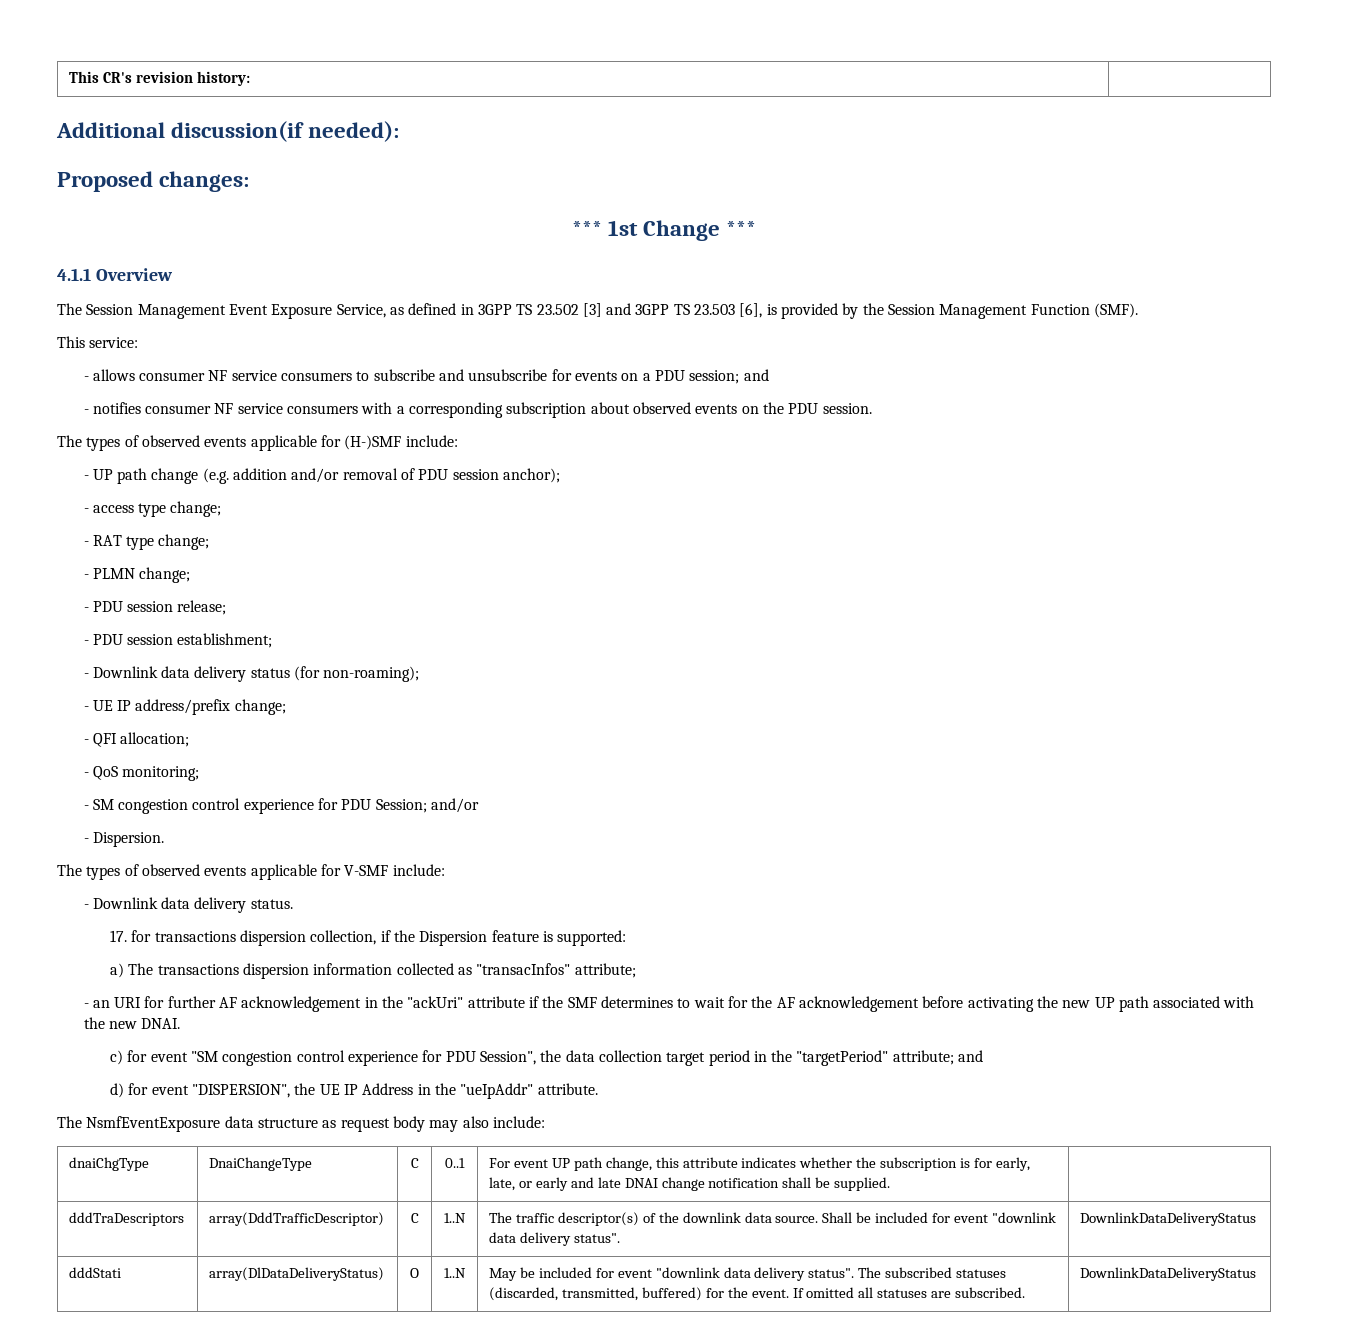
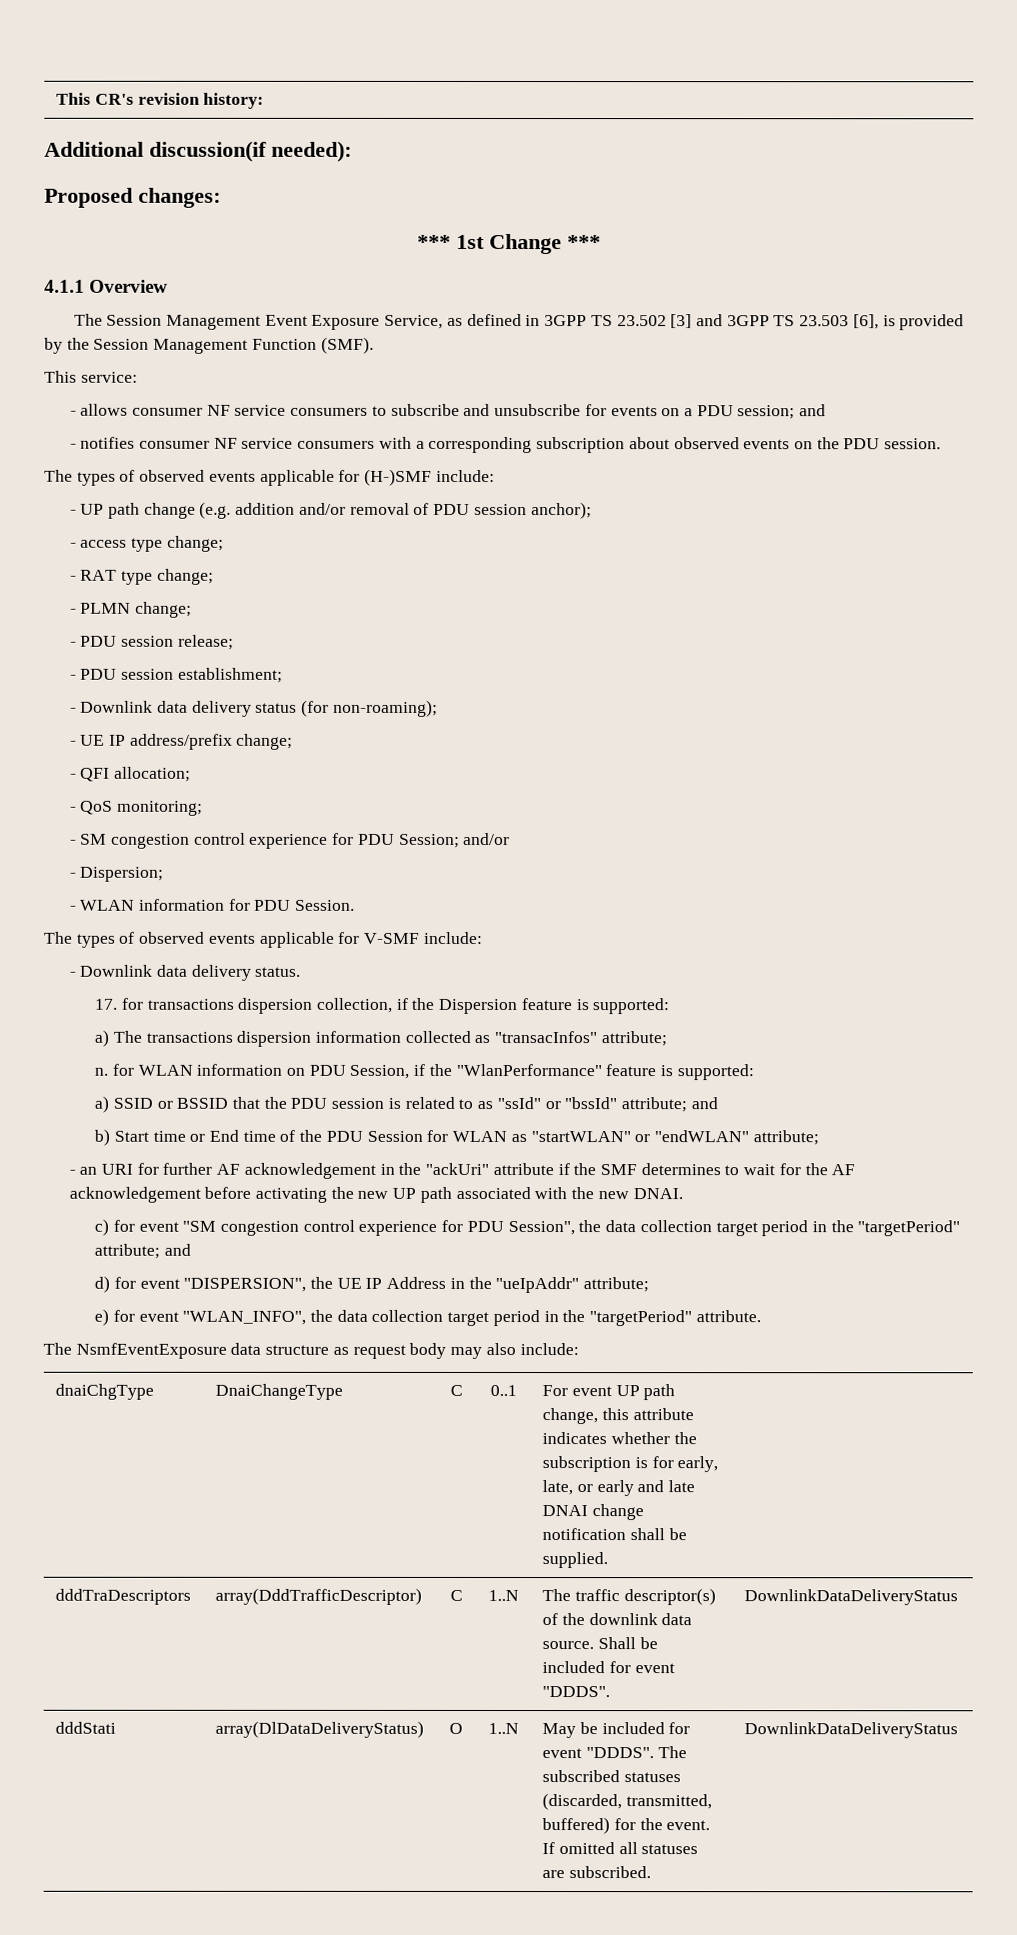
[92,832,164,847] Dispersion. -> [80,866,165,882] [69,898,356,911] Dispersion; // - WLAN information for PDU Session.
(636, 970) none -> [94,1063,754,1081] [94,1095,718,1113] [94,1128,819,1146] // n. for WLAN information on PDU Session, if the "WlanPerformance" feature is supported: // a) SSID or BSSID that the PDU session is related to as "ssId" or "bssId" attribute; and // b) Start time or End time of the PDU Session for WLAN as "startWLAN" or "endWLAN" attribute;
(534, 1091) none -> [583,1277,650,1293] [94,1308,693,1327] attribute; // e) for event "WLAN_INFO", the data collection target period in the "targetPeriod"
[991,1212,1056,1223] [489,1232,620,1246] "downlink data delivery status". -> [542,1686,611,1698] "DDDS".
[655,1267,855,1281] "downlink data delivery status". -> [585,1747,654,1759] "DDDS".

